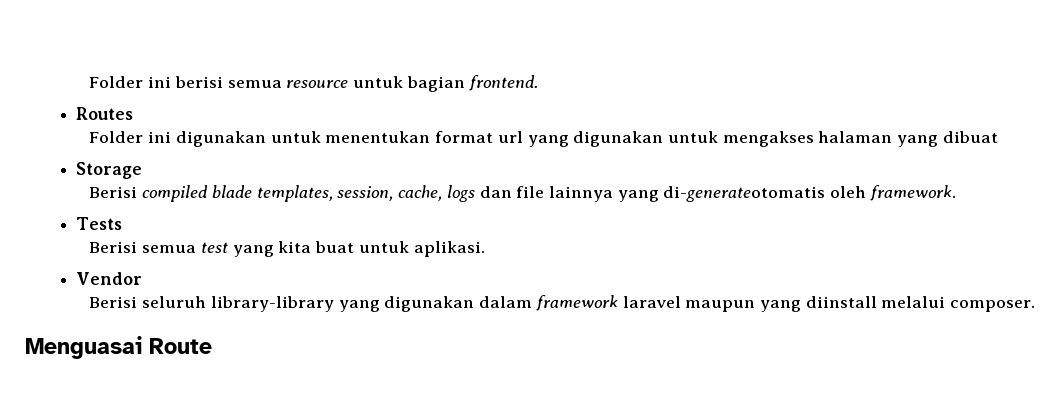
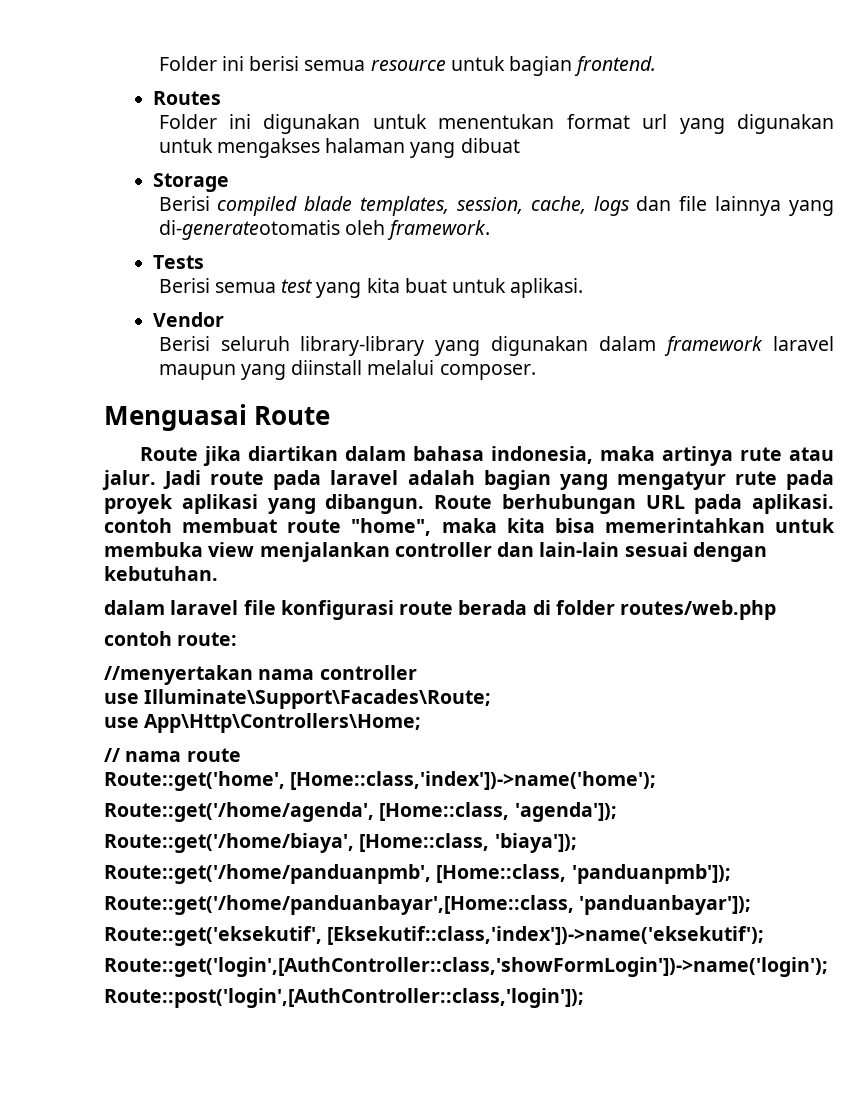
(212, 346) none -> [140,446,835,466] [102,470,835,490] [104,494,834,514] [104,518,835,536] [104,542,767,562] [104,566,218,581] [104,600,777,620] [104,631,238,646] [104,665,417,685] [104,689,492,709] [104,713,422,733] [104,748,241,762] [104,771,657,791] [104,802,617,822] [104,833,577,853] [104,864,731,884] [104,895,752,915] [104,926,765,946] [104,957,828,977] [104,988,584,1008] // Route jika diartikan dalam bahasa indonesia, maka artinya rute atau jalur. Jadi route pada laravel adalah bagian yang mengatyur rute pada proyek aplikasi yang dibangun. Route berhubungan URL pada aplikasi. contoh membuat route "home", maka kita bisa memerintahkan untuk membuka view menjalankan controller dan lain-lain sesuai dengan kebutuhan. // dalam laravel file konfigurasi route berada di folder routes/web.php // contoh route: // //menyertakan nama controller // use Illuminate\Support\Facades\Route; // use App\Http\Controllers\Home; // // nama route // Route::get('home', [Home::class,'index'])->name('home'); // Route::get('/home/agenda', [Home::class, 'agenda']); // Route::get('/home/biaya', [Home::class, 'biaya']); // Route::get('/home/panduanpmb', [Home::class, 'panduanpmb']); // Route::get('/home/panduanbayar',[Home::class, 'panduanbayar']); // Route::get('eksekutif', [Eksekutif::class,'index'])->name('eksekutif'); // Route::get('login',[AuthController::class,'showFormLogin'])->name('login'); // Route::post('login',[AuthController::class,'login']);

